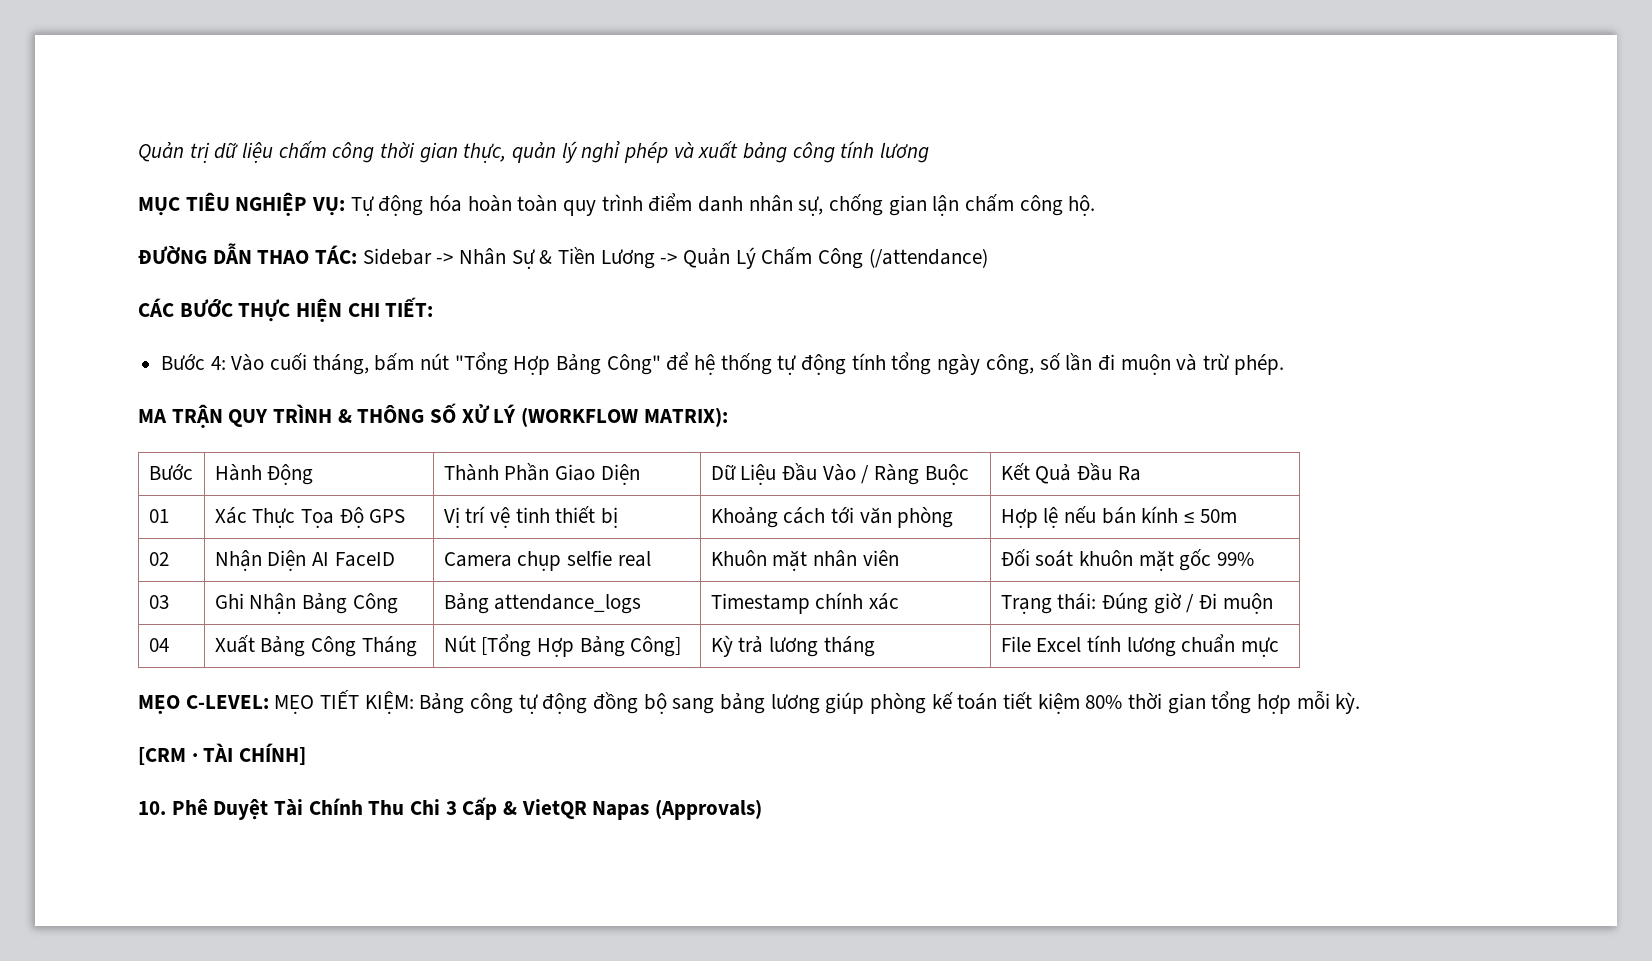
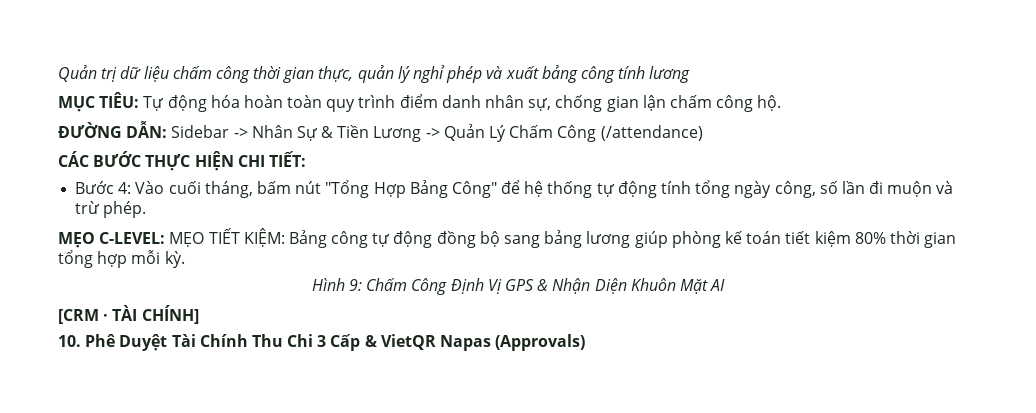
[185,192,346,216] TIÊU NGHIỆP VỤ: -> [99,92,140,108] TIÊU:
[212,243,358,264] DẪN THAO TÁC: -> [126,121,168,138] DẪN:
[138,403,728,428] [148,464,193,480] [214,464,314,485] [443,463,640,485] [710,463,969,485] [1000,463,1141,484] [148,509,169,523] [214,507,406,528] [443,506,618,528] [710,506,954,528] [1000,506,1237,528] [148,552,169,566] [214,550,395,571] [443,550,651,571] [710,550,899,571] [1000,549,1254,571] [148,595,169,609] [214,592,398,614] [443,592,642,614] [710,592,899,614] [1000,592,1273,614] [148,638,169,652] [214,635,417,657] [443,634,682,657] [710,635,875,657] [1000,634,1279,657] // MA TRẬN QUY TRÌNH & THÔNG SỐ XỬ LÝ (WORKFLOW MATRIX): // Bước | Hành Động | Thành Phần Giao Diện | Dữ Liệu Đầu Vào / Ràng Buộc | Kết Quả Đầu Ra // 01 | Xác Thực Tọa Độ GPS | Vị trí vệ tinh thiết bị | Khoảng cách tới văn phòng | Hợp lệ nếu bán kính ≤ 50m // 02 | Nhận Diện AI FaceID | Camera chụp selfie real | Khuôn mặt nhân viên | Đối soát khuôn mặt gốc 99% // 03 | Ghi Nhận Bảng Công | Bảng attendance_logs | Timestamp chính xác | Trạng thái: Đúng giờ / Đi muộn // 04 | Xuất Bảng Công Tháng | Nút [Tổng Hợp Bảng Công] | Kỳ trả lương tháng | File Excel tính lương chuẩn mực -> (147, 209) none
(1361, 703) none -> [311,278,726,295] // Hình 9: Chấm Công Định Vị GPS & Nhận Diện Khuôn Mặt AI

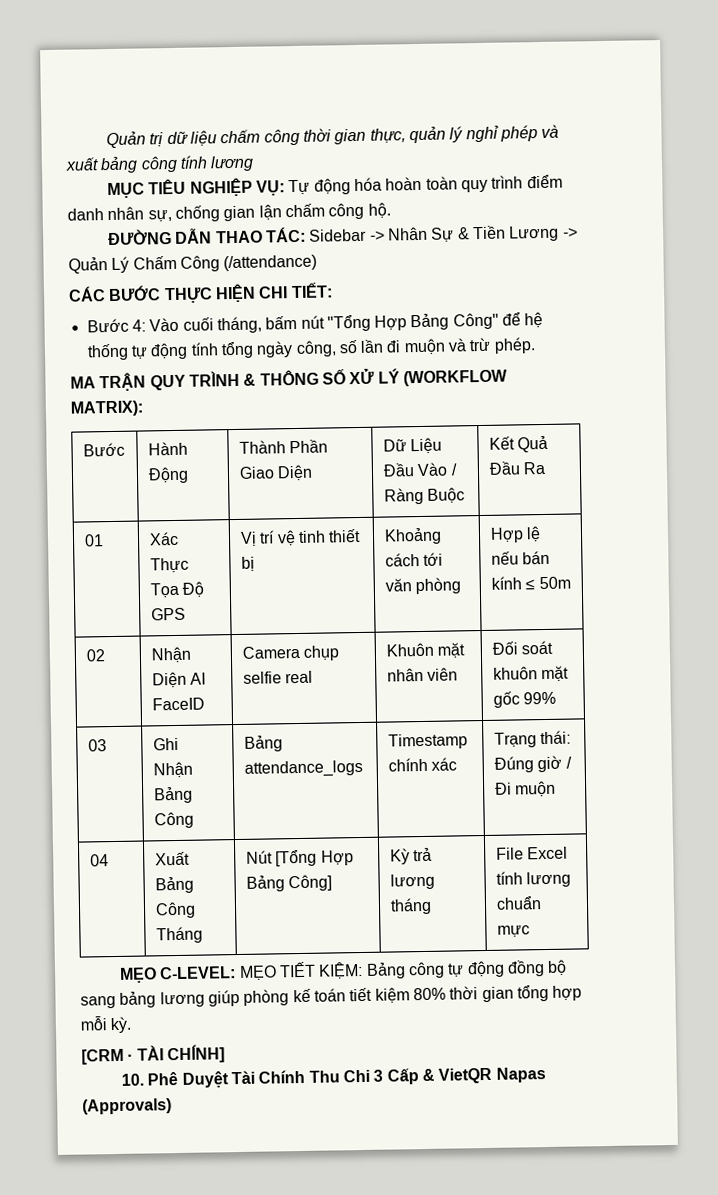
[99,92,140,108] TIÊU: -> [148,177,285,197] TIÊU NGHIỆP VỤ:
[126,121,168,138] DẪN: -> [174,226,306,244] DẪN THAO TÁC:
(147, 209) none -> [70,368,508,392] [70,400,144,417] [82,442,125,457] [147,441,188,456] [147,466,189,484] [238,439,329,454] [238,464,314,482] [382,437,443,455] [382,462,458,477] [383,487,466,505] [488,435,549,453] [488,461,547,475] [83,534,104,547] [148,531,179,546] [149,557,189,574] [149,581,205,599] [150,607,186,621] [239,528,362,547] [240,556,255,572] [383,527,442,545] [384,552,444,567] [384,577,462,595] [489,526,542,543] [490,550,551,565] [490,576,571,591] [85,649,105,662] [150,646,192,664] [151,671,207,689] [151,697,205,711] [241,645,341,661] [242,670,314,684] [385,642,467,659] [386,667,459,682] [491,640,554,655] [492,665,570,683] [492,691,557,708] [87,739,107,752] [152,737,179,751] [152,761,193,779] [153,786,193,804] [153,811,194,829] [243,735,283,752] [243,759,363,778] [387,733,468,750] [387,757,458,772] [493,730,572,748] [493,755,572,773] [494,780,557,798] [89,854,109,867] [154,851,190,866] [154,876,194,894] [154,901,196,919] [155,926,203,944] [245,849,354,867] [245,874,333,892] [389,847,433,865] [389,873,435,890] [389,897,432,915] [495,846,569,860] [495,871,572,888] [495,896,542,910] [496,925,530,938] // MA TRẬN QUY TRÌNH & THÔNG SỐ XỬ LÝ (WORKFLOW MATRIX): // Bước | Hành Động | Thành Phần Giao Diện | Dữ Liệu Đầu Vào / Ràng Buộc | Kết Quả Đầu Ra // 01 | Xác Thực Tọa Độ GPS | Vị trí vệ tinh thiết bị | Khoảng cách tới văn phòng | Hợp lệ nếu bán kính ≤ 50m // 02 | Nhận Diện AI FaceID | Camera chụp selfie real | Khuôn mặt nhân viên | Đối soát khuôn mặt gốc 99% // 03 | Ghi Nhận Bảng Công | Bảng attendance_logs | Timestamp chính xác | Trạng thái: Đúng giờ / Đi muộn // 04 | Xuất Bảng Công Tháng | Nút [Tổng Hợp Bảng Công] | Kỳ trả lương tháng | File Excel tính lương chuẩn mực
[311,278,726,295] // Hình 9: Chấm Công Định Vị GPS & Nhận Diện Khuôn Mặt AI -> (133, 1025) none

